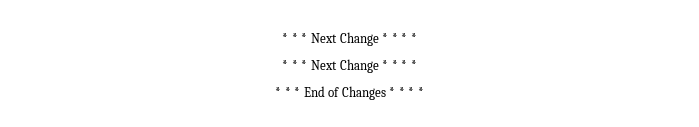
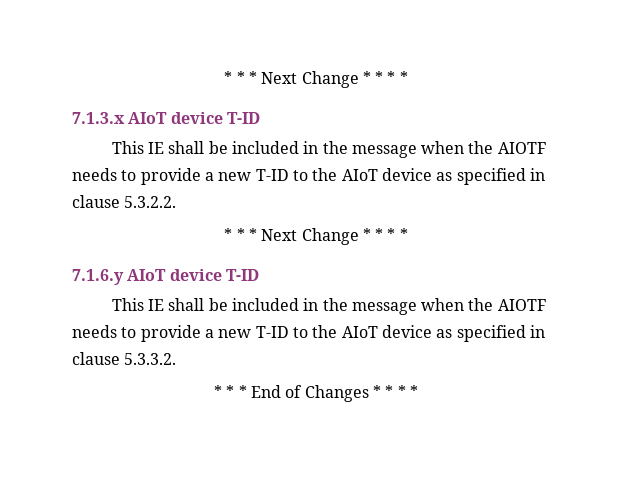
[282,32,417,46] [282,59,417,73] * * * Next Change * * * * // * * * Next Change * * * * -> [224,71,408,88] [72,112,260,124] [111,141,546,158] [72,168,545,185] [72,195,177,208] [224,228,408,245] [72,269,259,285] [111,298,546,315] [72,325,545,342] [72,352,177,365] * * * Next Change * * * * // 7.1.3.x AIoT device T-ID // This IE shall be included in the message when the AIOTF needs to provide a new T-ID to the AIoT device as specified in clause 5.3.2.2. // * * * Next Change * * * * // 7.1.6.y AIoT device T-ID // This IE shall be included in the message when the AIOTF needs to provide a new T-ID to the AIoT device as specified in clause 5.3.3.2.

